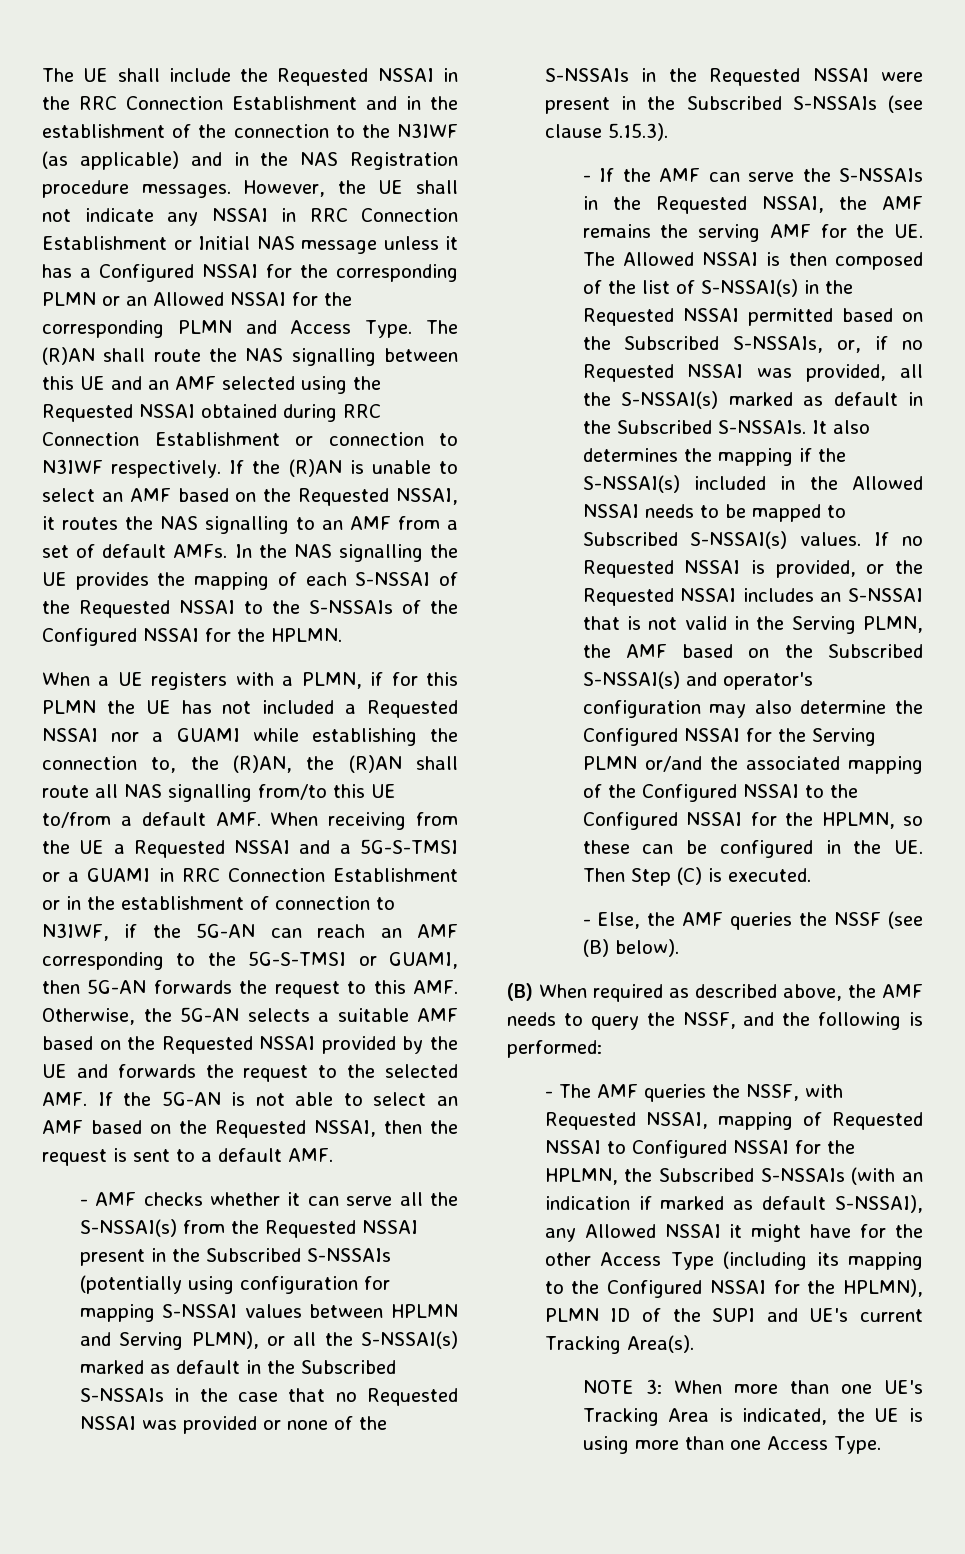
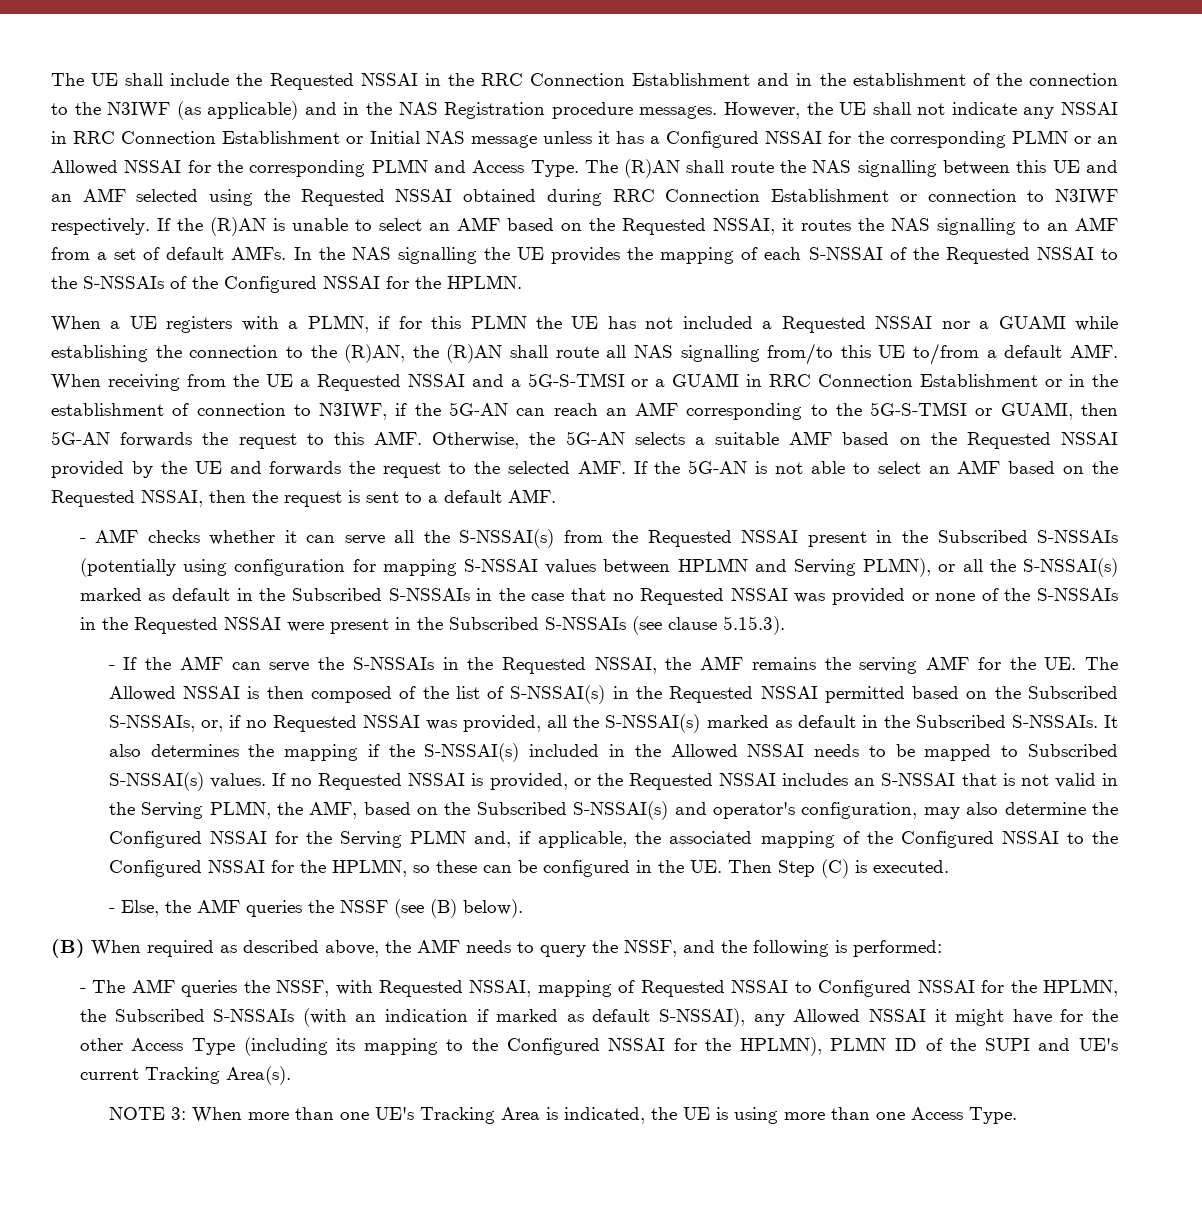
[151,757,177,773] to, -> [285,346,303,358] to
[625,644,667,658] AMF -> [309,801,358,819] AMF,
[582,700,701,718] configuration -> [801,802,918,819] configuration,
[644,756,702,772] or/and -> [474,831,628,848] and, if applicable,

